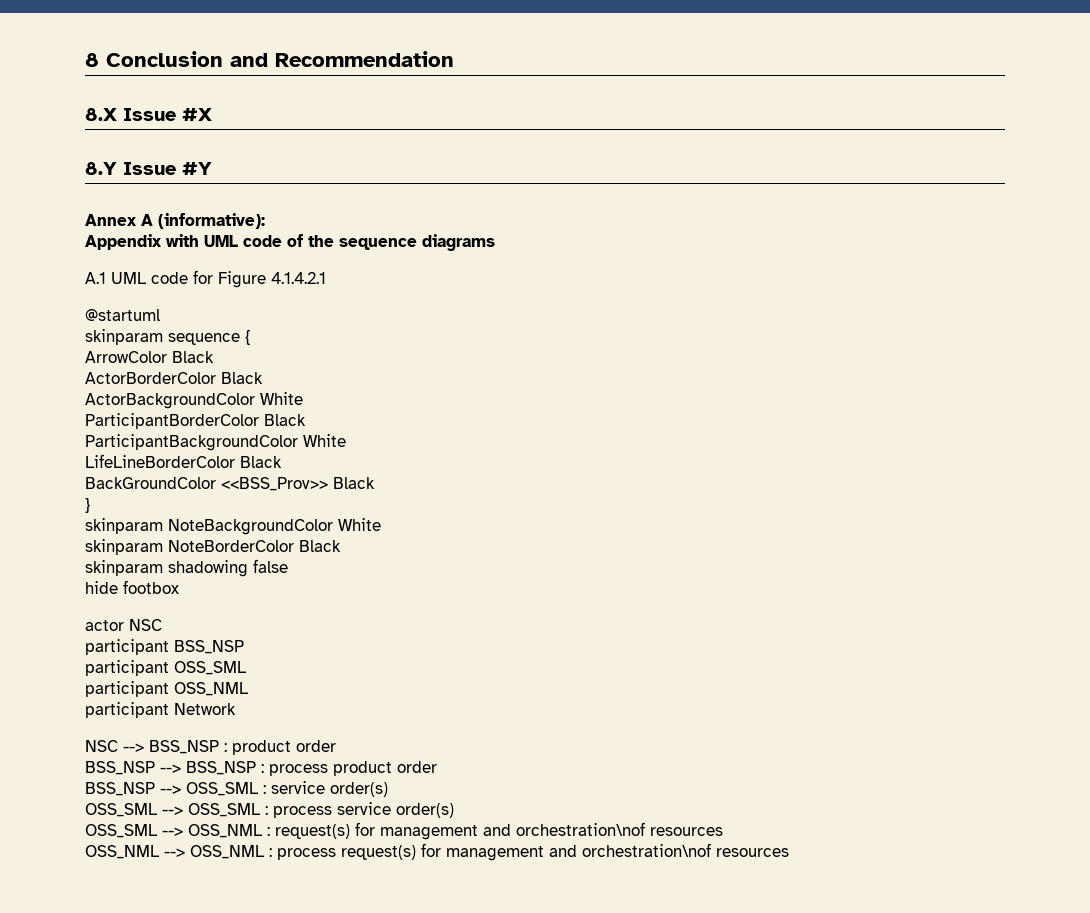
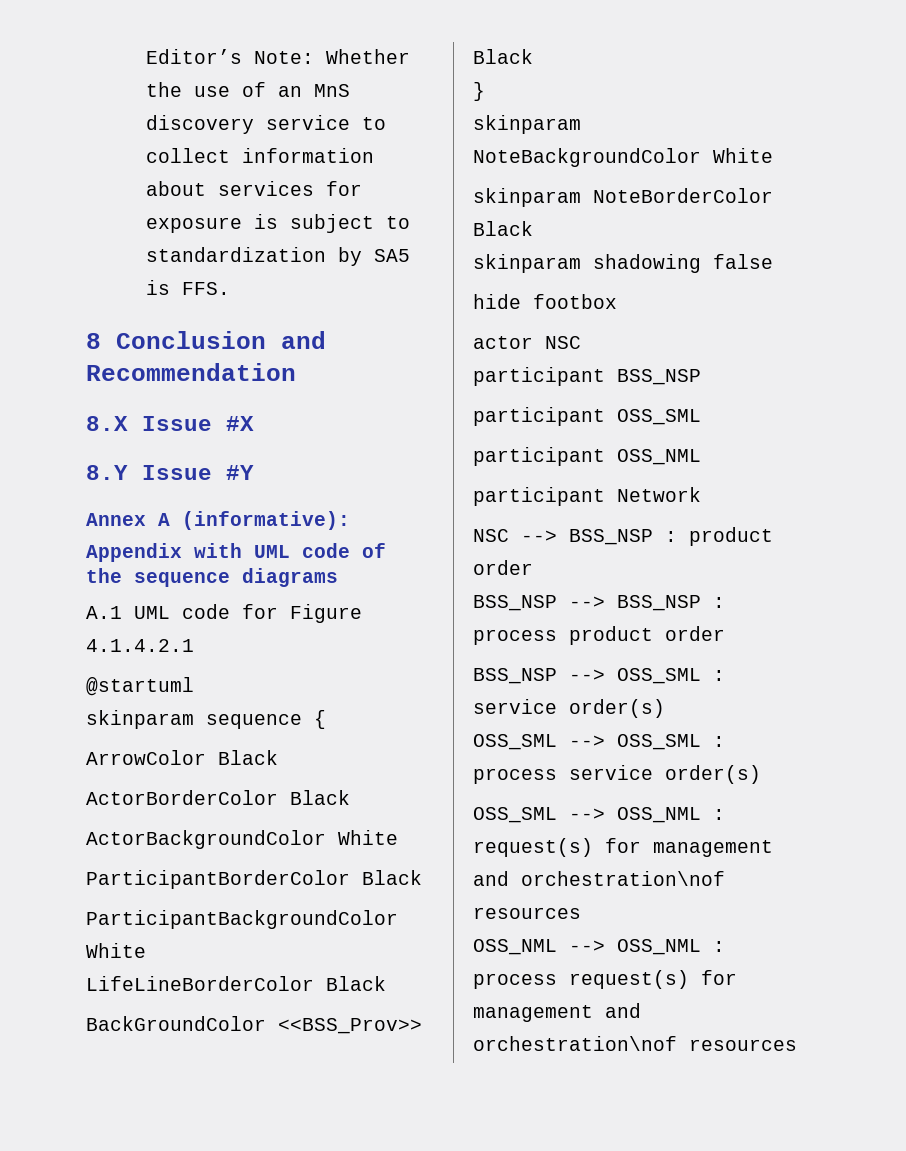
(85, 60) none -> [145,49,410,64] [145,82,350,97] [145,115,386,134] [145,148,374,163] [145,181,362,196] [145,214,410,233] [145,247,410,266] [145,280,230,295] Editor’s Note: Whether the use of an MnS discovery service to collect information about services for exposure is subject to standardization by SA5 is FFS. //

